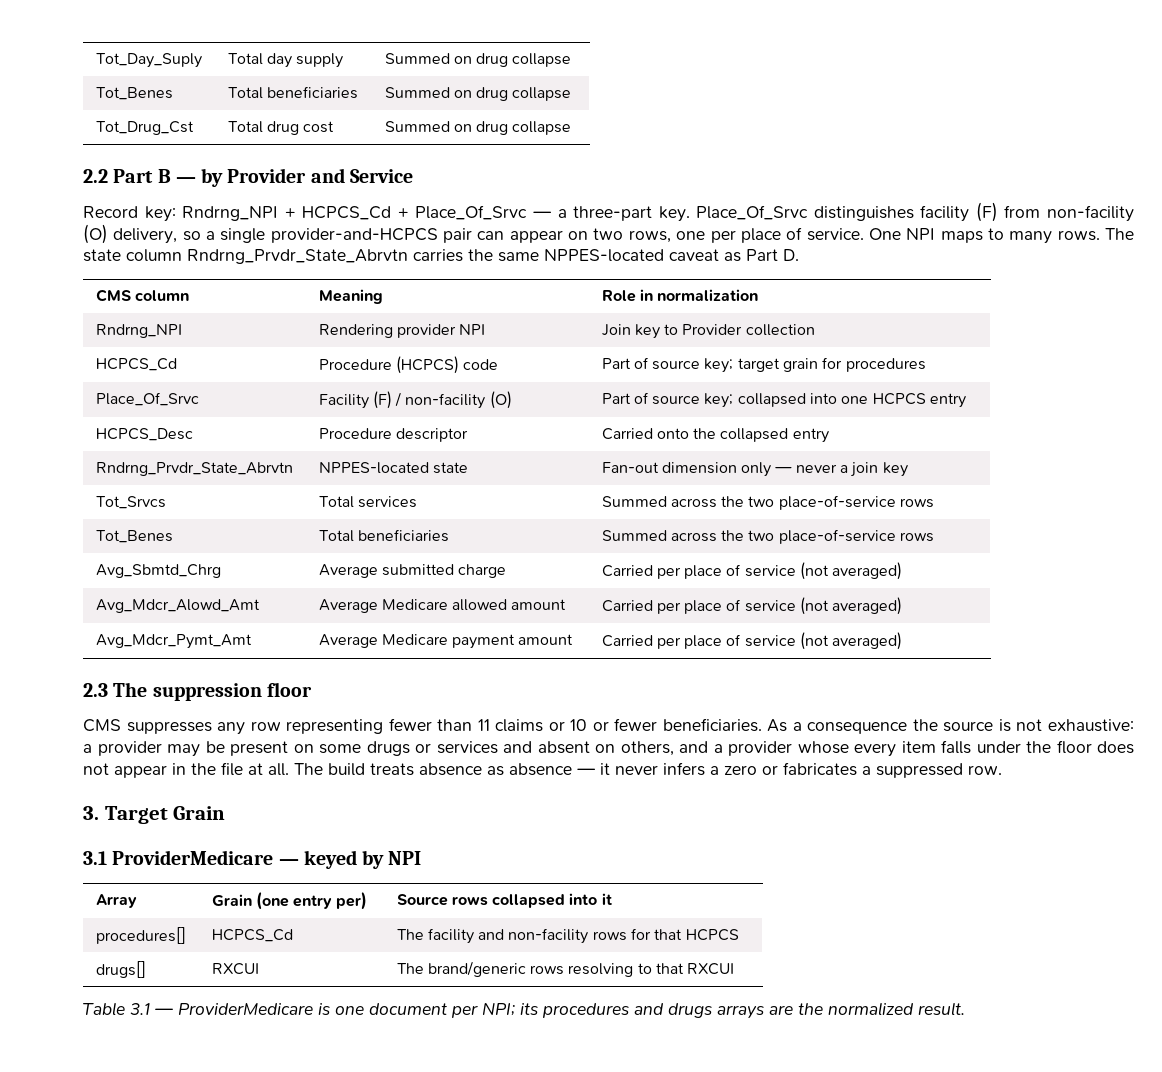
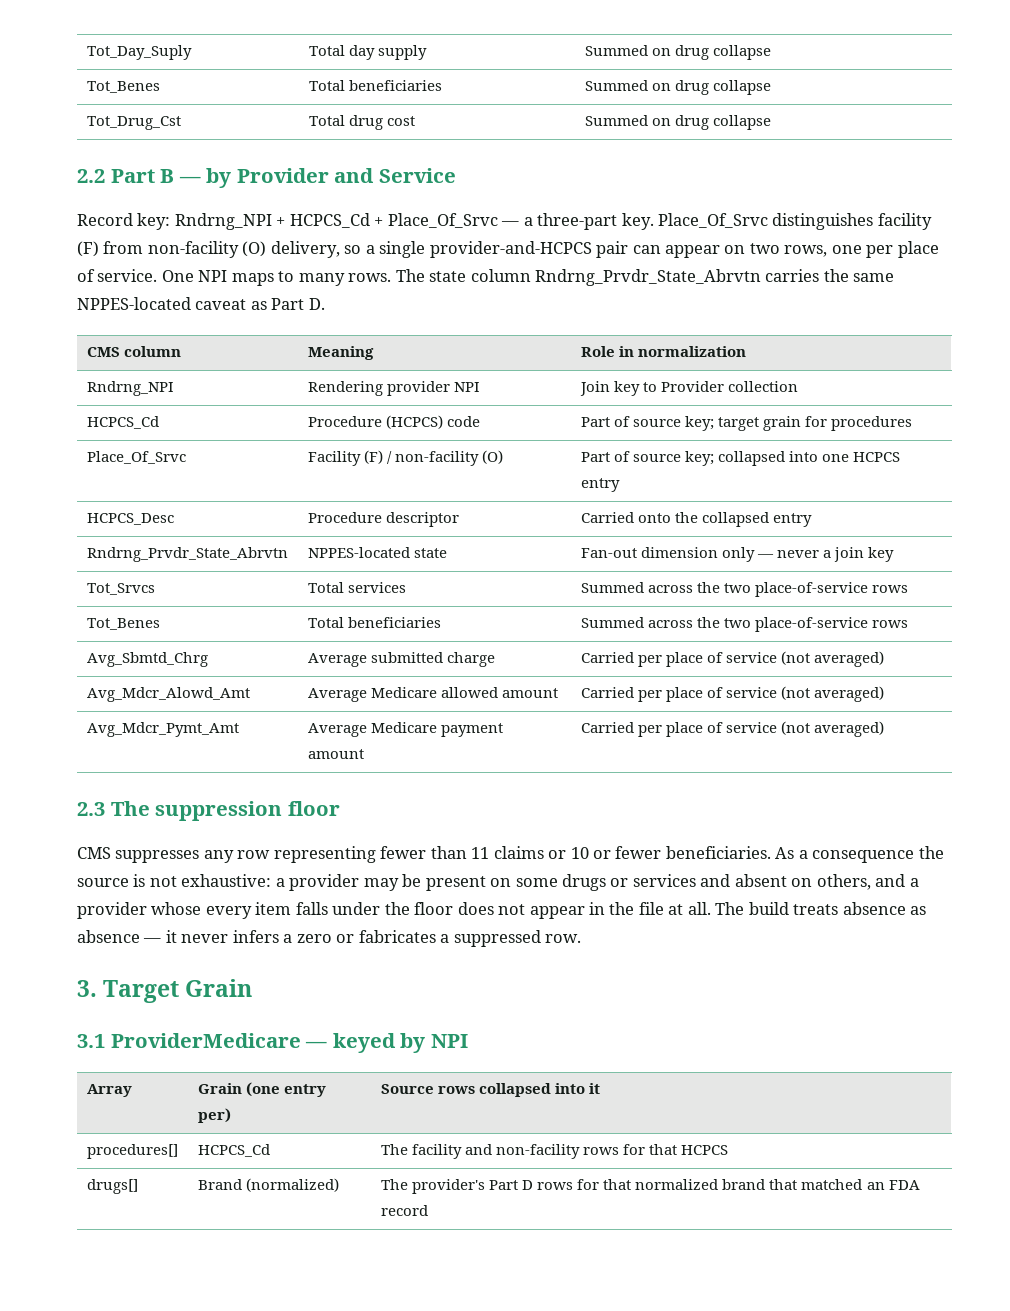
[211,963,259,975] [396,961,735,977] [83,1002,965,1019] RXCUI | The brand/generic rows resolving to that RXCUI // Table 3.1 — ProviderMedicare is one document per NPI; its procedures and drugs arrays are the normalized result. -> [197,1178,340,1192] [380,1179,920,1194] [380,1205,428,1216] Brand (normalized) | The provider's Part D rows for that normalized brand that matched an FDA record

